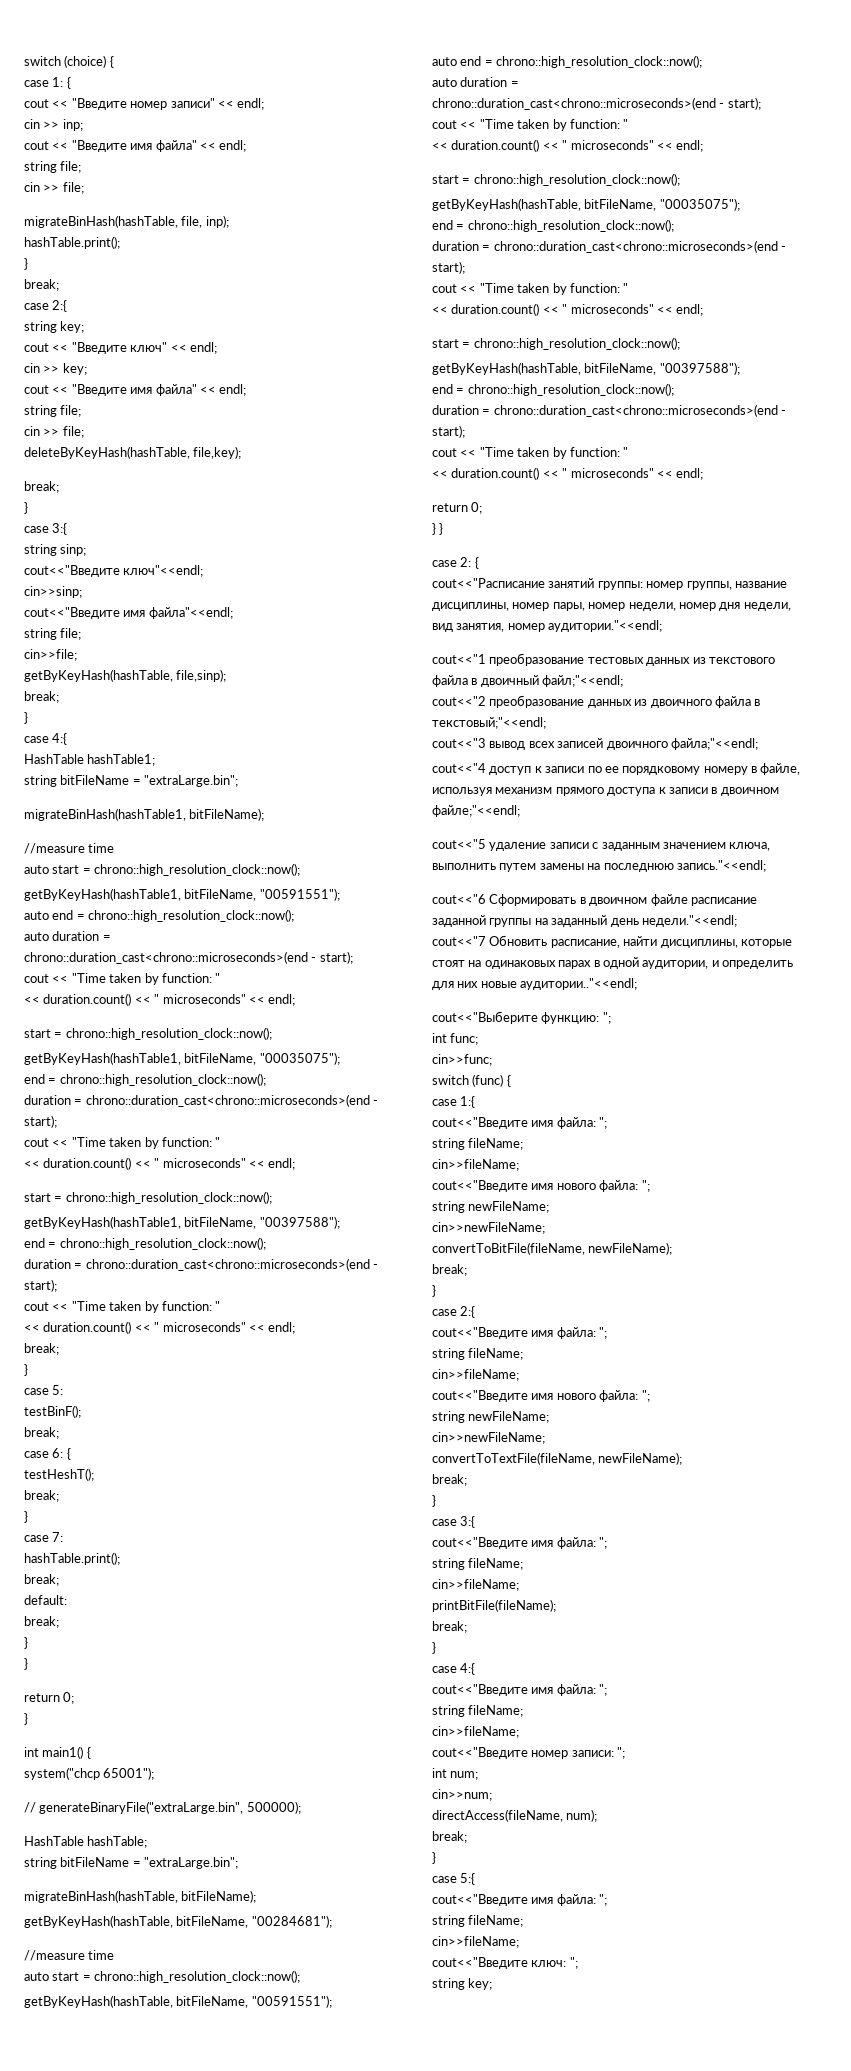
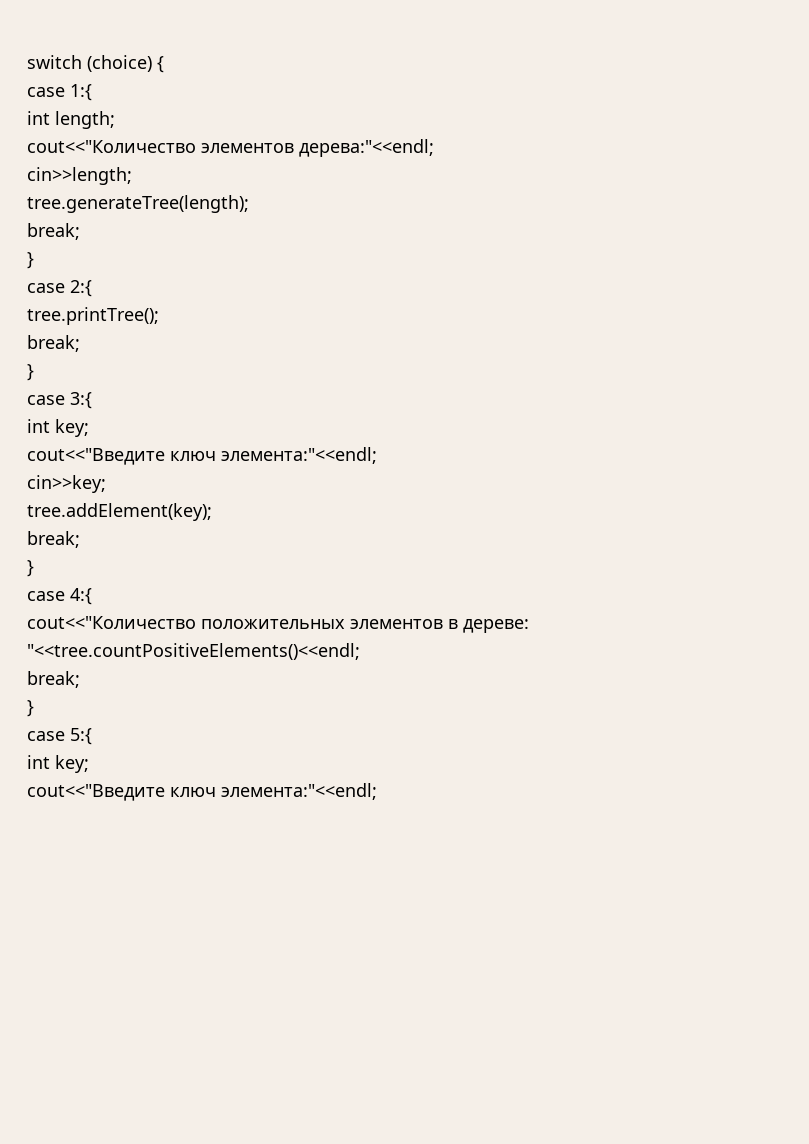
[52,77,71,89] [24,98,265,110] [24,119,83,131] [24,140,247,152] [24,161,82,173] [24,182,84,194] [24,215,229,228] [24,236,120,249] [24,258,28,270] [24,279,59,291] [24,300,68,312] [24,321,85,333] [24,342,217,354] [24,363,87,375] [24,384,247,396] [24,405,82,417] [24,426,84,438] [24,446,242,459] [24,481,59,493] [24,502,28,514] [24,523,68,535] [24,544,87,556] [24,565,204,577] [24,586,82,598] [24,607,233,619] [24,628,82,640] [24,649,77,661] [24,669,227,682] [24,691,59,703] [24,712,28,724] [24,733,68,745] [24,754,156,766] [24,775,239,787] [24,808,265,821] [24,843,115,854] [24,863,301,876] [24,888,340,901] [24,909,295,922] [24,931,111,941] [24,951,353,964] [24,973,221,985] [24,993,296,1006] [24,1027,272,1040] [24,1052,340,1065] [24,1073,266,1086] [24,1094,379,1107] [24,1115,57,1128] [24,1137,221,1149] [24,1157,296,1170] [24,1191,272,1204] [24,1216,340,1229] [24,1237,266,1250] [24,1258,379,1271] [24,1279,57,1292] [24,1301,221,1313] [24,1321,296,1334] [24,1343,59,1355] [24,1364,28,1376] [24,1385,64,1395] [24,1405,81,1418] [24,1427,59,1439] [24,1448,71,1460] [24,1468,94,1481] [24,1490,59,1502] [24,1511,28,1523] [24,1532,64,1542] [24,1552,120,1565] [24,1574,59,1586] [24,1595,67,1605] [24,1616,59,1628] [24,1637,28,1649] [24,1658,28,1670] [24,1692,75,1704] [24,1713,28,1725] [24,1746,91,1759] [24,1767,155,1780] [24,1801,301,1814] [24,1836,148,1848] [24,1857,239,1869] [24,1890,257,1903] [24,1915,332,1928] [24,1950,115,1961] [24,1970,301,1983] [24,1995,332,2008] [432,55,703,68] [432,77,519,87] [432,97,761,110] [432,119,629,131] [432,139,704,152] [432,173,680,186] [432,198,740,211] [432,219,674,232] [432,240,787,253] [432,261,465,274] [432,283,629,295] [432,303,704,316] [432,337,680,350] [432,362,740,375] [432,383,674,396] [432,404,787,417] [432,425,465,438] [432,447,629,459] [432,467,704,480] [432,502,483,514] [432,523,444,535] [432,557,479,569] [432,578,787,590] [432,602,791,611] [432,620,663,632] [432,653,775,666] [432,675,624,687] [432,695,761,708] [432,717,546,729] [432,738,758,750] [432,763,801,775] [432,787,779,796] [432,805,520,817] [432,839,771,851] [432,860,766,872] [432,894,757,906] [432,915,737,927] [432,935,792,948] [432,957,793,969] [432,978,638,990] [432,1011,611,1024] [432,1033,479,1045] [432,1054,492,1066] [432,1074,511,1087] [432,1096,476,1108] [432,1117,608,1129] [432,1138,524,1150] [432,1159,519,1171] [432,1180,650,1192] [432,1201,550,1213] [432,1222,545,1234] [432,1242,673,1255] [432,1264,467,1276] [432,1285,436,1297] [432,1306,476,1318] [432,1327,608,1339] [432,1348,524,1360] [432,1369,519,1381] [432,1390,650,1402] [432,1411,550,1423] [432,1432,545,1444] [432,1452,683,1465] [432,1474,467,1486] [432,1495,436,1507] [432,1516,476,1528] [432,1537,608,1549] [432,1558,524,1570] [432,1579,519,1591] [432,1599,556,1612] [432,1621,467,1633] [432,1642,436,1654] [432,1663,476,1675] [432,1684,608,1696] [432,1705,524,1717] [432,1726,519,1738] [432,1747,626,1759] [432,1768,479,1780] [432,1789,492,1801] [432,1809,598,1822] [432,1831,467,1843] [432,1852,436,1864] [432,1873,476,1885] [432,1894,608,1906] [432,1915,524,1927] [432,1936,519,1948] [432,1957,578,1969] [432,1978,493,1990] 1: { // cout << "Введите номер записи" << endl; // cin >> inp; // cout << "Введите имя файла" << endl; // string file; // cin >> file; // migrateBinHash(hashTable, file, inp); // hashTable.print(); // } // break; // case 2:{ // string key; // cout << "Введите ключ" << endl; // cin >> key; // cout << "Введите имя файла" << endl; // string file; // cin >> file; // deleteByKeyHash(hashTable, file,key); // break; // } // case 3:{ // string sinp; // cout<<"Введите ключ"<<endl; // cin>>sinp; // cout<<"Введите имя файла"<<endl; // string file; // cin>>file; // getByKeyHash(hashTable, file,sinp); // break; // } // case 4:{ // HashTable hashTable1; // string bitFileName = "extraLarge.bin"; // migrateBinHash(hashTable1, bitFileName); // //measure time // auto start = chrono::high_resolution_clock::now(); // getByKeyHash(hashTable1, bitFileName, "00591551"); // auto end = chrono::high_resolution_clock::now(); // auto duration = chrono::duration_cast<chrono::microseconds>(end - start); // cout << "Time taken by function: " // << duration.count() << " microseconds" << endl; // start = chrono::high_resolution_clock::now(); // getByKeyHash(hashTable1, bitFileName, "00035075"); // end = chrono::high_resolution_clock::now(); // duration = chrono::duration_cast<chrono::microseconds>(end - start); // cout << "Time taken by function: " // << duration.count() << " microseconds" << endl; // start = chrono::high_resolution_clock::now(); // getByKeyHash(hashTable1, bitFileName, "00397588"); // end = chrono::high_resolution_clock::now(); // duration = chrono::duration_cast<chrono::microseconds>(end - start); // cout << "Time taken by function: " // << duration.count() << " microseconds" << endl; // break; // } // case 5: // testBinF(); // break; // case 6: { // testHeshT(); // break; // } // case 7: // hashTable.print(); // break; // default: // break; // } // } // return 0; // } // int main1() { // system("chcp 65001"); // // generateBinaryFile("extraLarge.bin", 500000); // HashTable hashTable; // string bitFileName = "extraLarge.bin"; // migrateBinHash(hashTable, bitFileName); // getByKeyHash(hashTable, bitFileName, "00284681"); // //measure time // auto start = chrono::high_resolution_clock::now(); // getByKeyHash(hashTable, bitFileName, "00591551"); // auto end = chrono::high_resolution_clock::now(); // auto duration = chrono::duration_cast<chrono::microseconds>(end - start); // cout << "Time taken by function: " // << duration.count() << " microseconds" << endl; // start = chrono::high_resolution_clock::now(); // getByKeyHash(hashTable, bitFileName, "00035075"); // end = chrono::high_resolution_clock::now(); // duration = chrono::duration_cast<chrono::microseconds>(end - start); // cout << "Time taken by function: " // << duration.count() << " microseconds" << endl; // start = chrono::high_resolution_clock::now(); // getByKeyHash(hashTable, bitFileName, "00397588"); // end = chrono::high_resolution_clock::now(); // duration = chrono::duration_cast<chrono::microseconds>(end - start); // cout << "Time taken by function: " // << duration.count() << " microseconds" << endl; // return 0; // } } // case 2: { // cout<<"Расписание занятий группы: номер группы, название дисциплины, номер пары, номер недели, номер дня недели, вид занятия, номер аудитории."<<endl; // cout<<"1 преобразование тестовых данных из текстового файла в двоичный файл;"<<endl; // cout<<"2 преобразование данных из двоичного файла в текстовый;"<<endl; // cout<<"3 вывод всех записей двоичного файла;"<<endl; // cout<<"4 доступ к записи по ее порядковому номеру в файле, используя механизм прямого доступа к записи в двоичном файле;"<<endl; // cout<<"5 удаление записи с заданным значением ключа, выполнить путем замены на последнюю запись."<<endl; // cout<<"6 Сформировать в двоичном файле расписание заданной группы на заданный день недели."<<endl; // cout<<"7 Обновить расписание, найти дисциплины, которые стоят на одинаковых парах в одной аудитории, и определить для них новые аудитории.."<<endl; // cout<<"Выберите функцию: "; // int func; // cin>>func; // switch (func) { // case 1:{ // cout<<"Введите имя файла: "; // string fileName; // cin>>fileName; // cout<<"Введите имя нового файла: "; // string newFileName; // cin>>newFileName; // convertToBitFile(fileName, newFileName); // break; // } // case 2:{ // cout<<"Введите имя файла: "; // string fileName; // cin>>fileName; // cout<<"Введите имя нового файла: "; // string newFileName; // cin>>newFileName; // convertToTextFile(fileName, newFileName); // break; // } // case 3:{ // cout<<"Введите имя файла: "; // string fileName; // cin>>fileName; // printBitFile(fileName); // break; // } // case 4:{ // cout<<"Введите имя файла: "; // string fileName; // cin>>fileName; // cout<<"Введите номер записи: "; // int num; // cin>>num; // directAccess(fileName, num); // break; // } // case 5:{ // cout<<"Введите имя файла: "; // string fileName; // cin>>fileName; // cout<<"Введите ключ: "; // string key; -> [70,84,92,101] [27,111,115,129] [27,139,434,157] [27,167,132,185] [27,195,249,213] [27,223,80,240] [27,252,34,269] [27,280,92,297] [27,307,159,325] [27,335,80,352] [27,364,34,381] [27,392,92,409] [27,419,89,437] [27,447,377,465] [27,475,106,493] [27,503,212,521] [27,531,80,548] [27,560,34,577] [27,588,92,605] [27,616,529,633] [27,643,360,660] [27,671,80,688] [27,700,34,717] [27,728,92,745] [27,755,89,773] [27,783,377,801] 1:{ // int length; // cout<<"Количество элементов дерева:"<<endl; // cin>>length; // tree.generateTree(length); // break; // } // case 2:{ // tree.printTree(); // break; // } // case 3:{ // int key; // cout<<"Введите ключ элемента:"<<endl; // cin>>key; // tree.addElement(key); // break; // } // case 4:{ // cout<<"Количество положительных элементов в дереве: "<<tree.countPositiveElements()<<endl; // break; // } // case 5:{ // int key; // cout<<"Введите ключ элемента:"<<endl;

